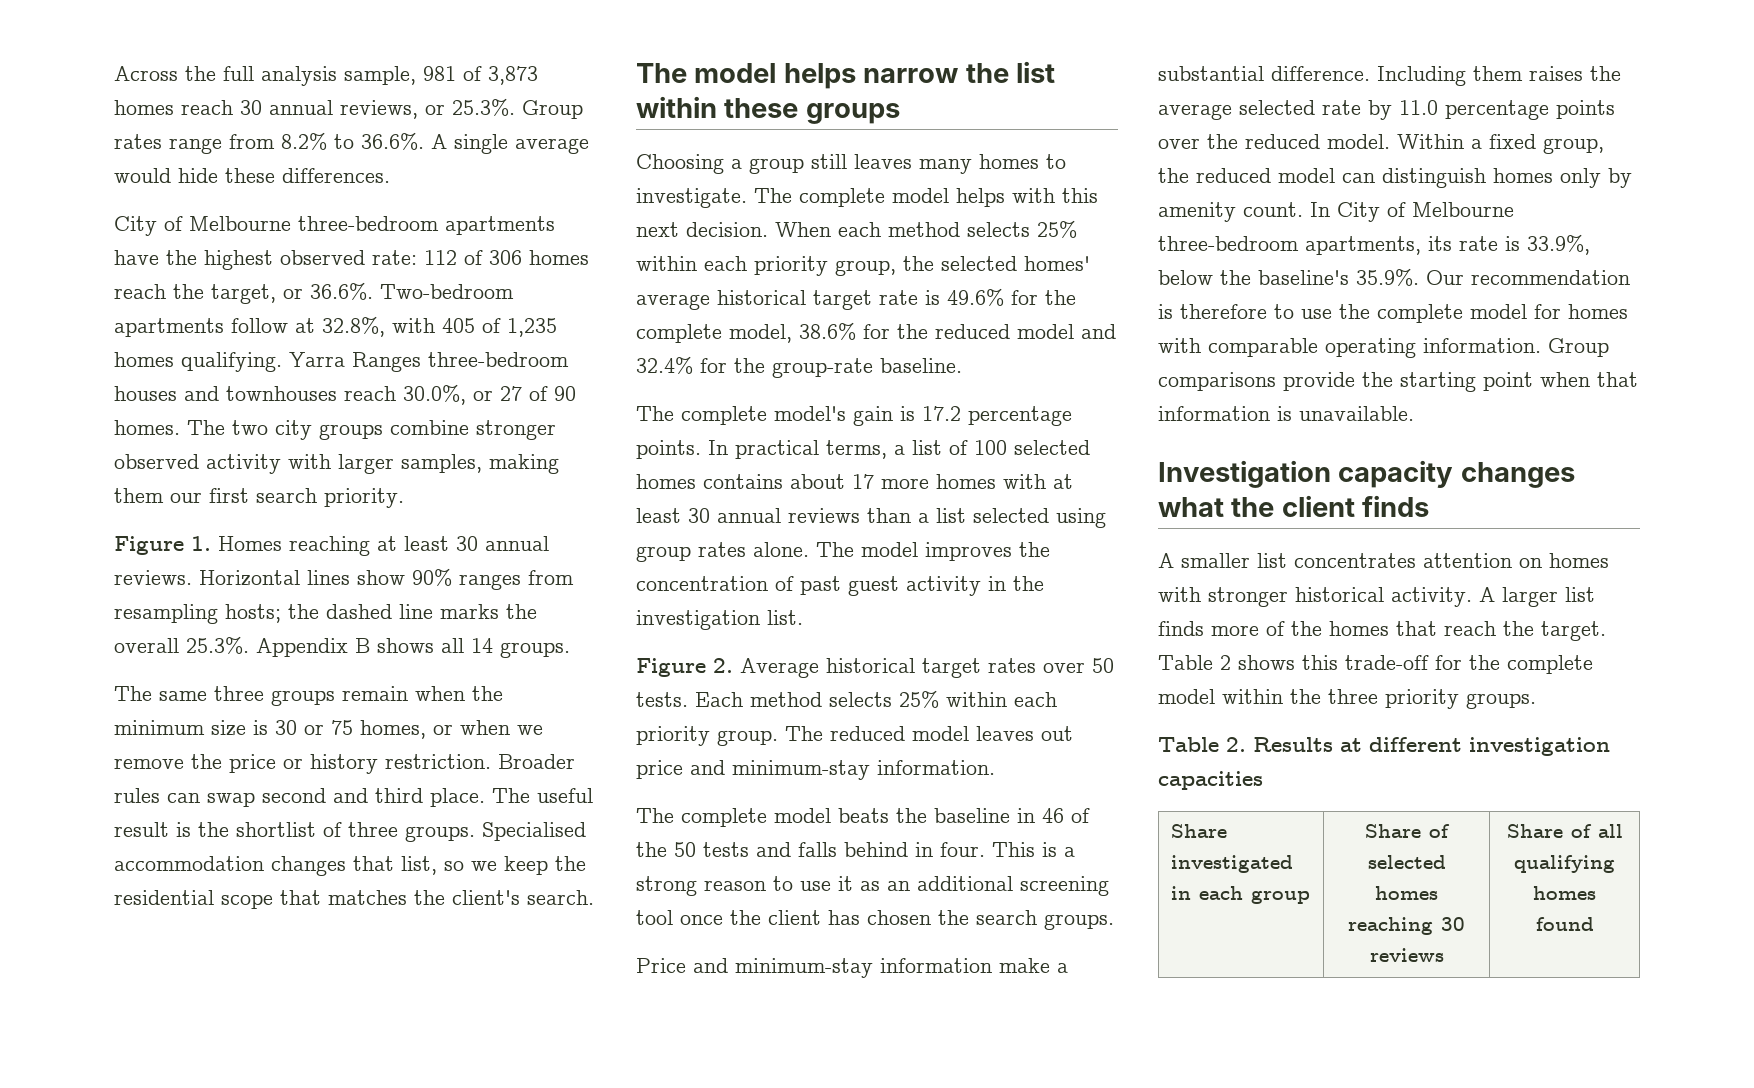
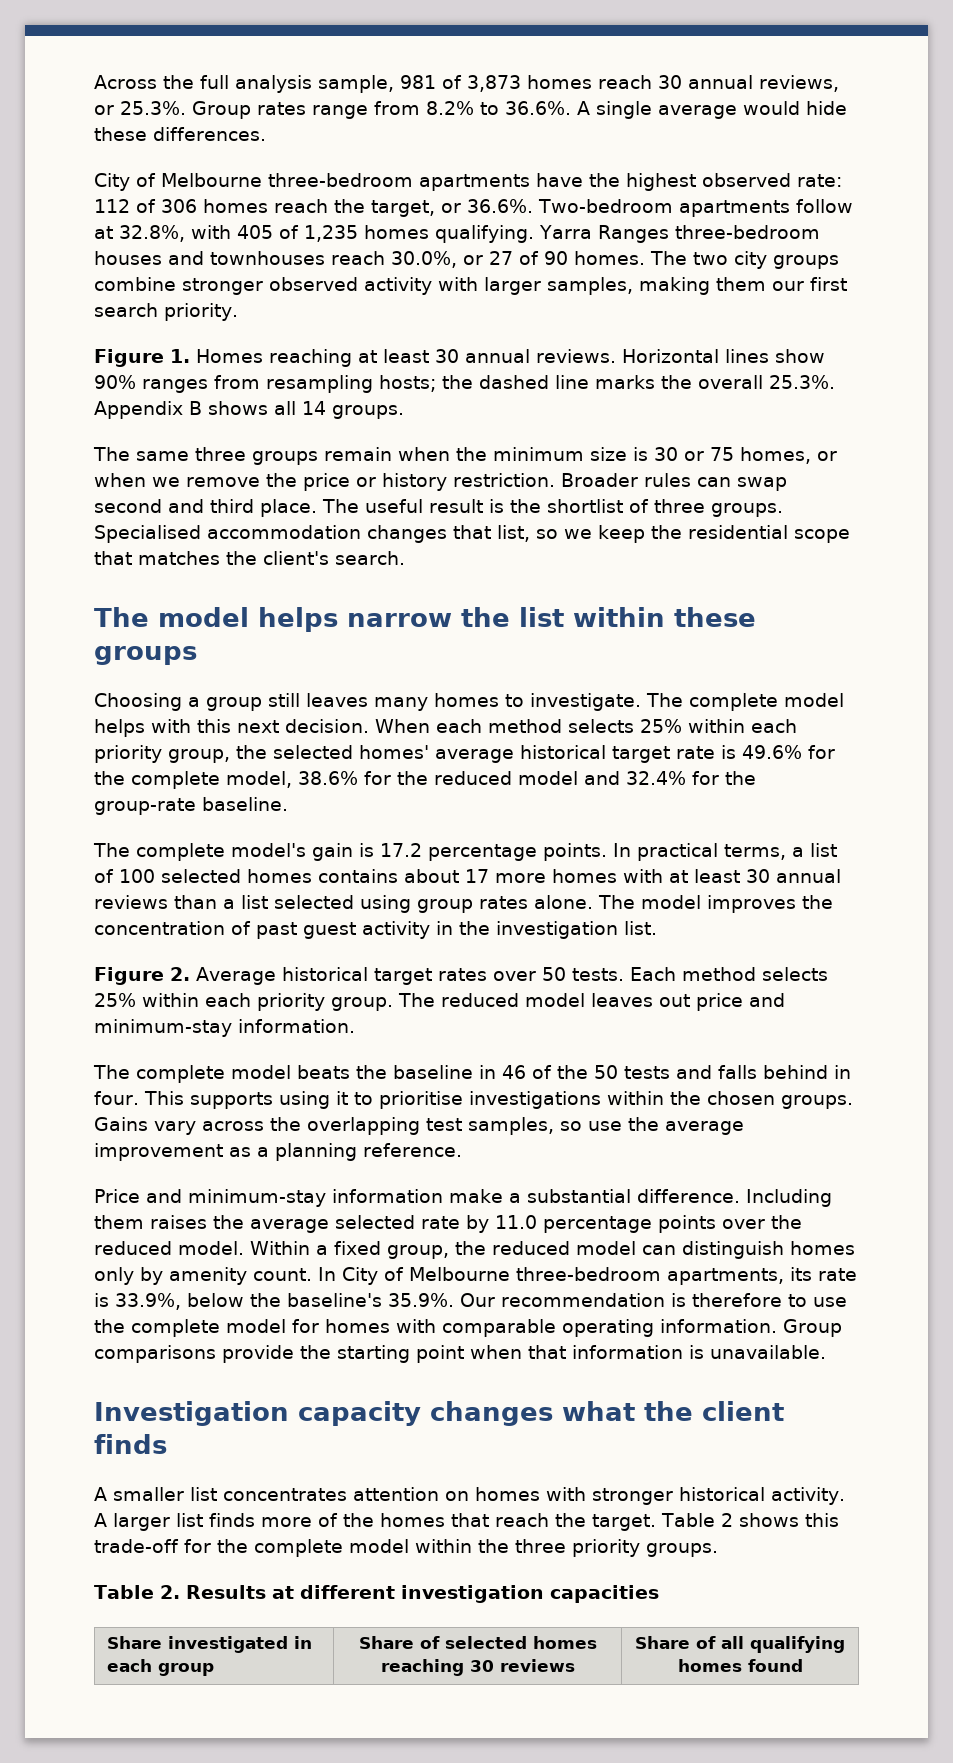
[1042,842,1075,857] [636,876,1109,896] [636,910,1114,930] is a strong reason to use it as an additional screening tool once the client has chosen the search groups. -> [189,1091,853,1109] [94,1117,744,1135] [94,1143,462,1161] supports using it to prioritise investigations within the chosen groups. Gains vary across the overlapping test samples, so use the average improvement as a planning reference.

